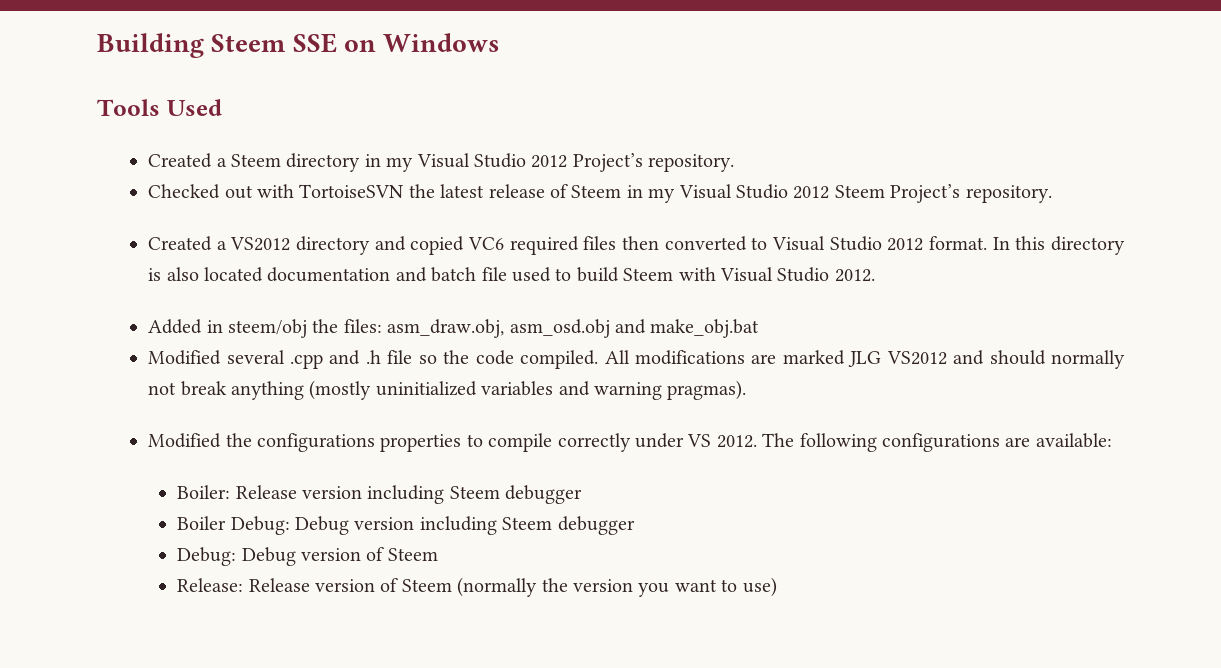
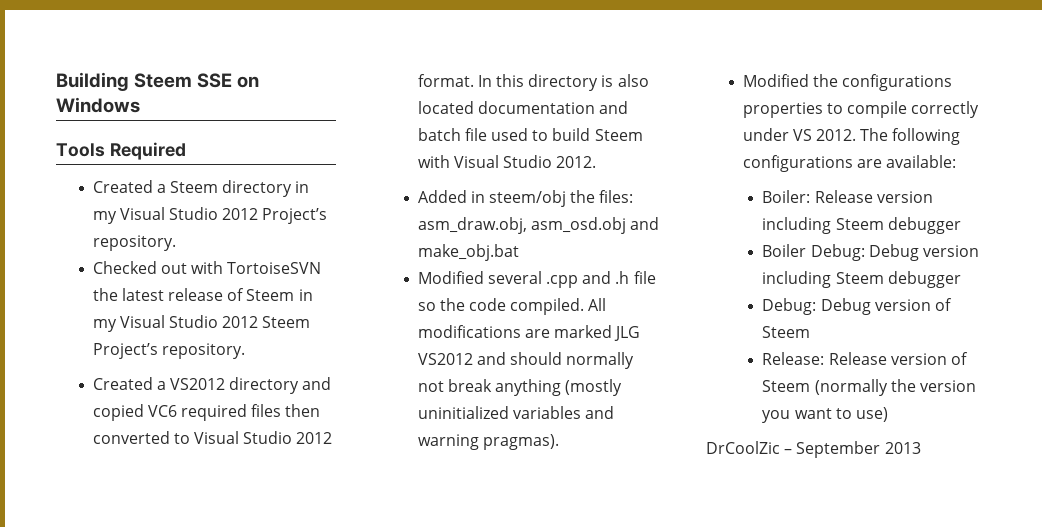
[166,99,222,116] Used -> [109,142,186,160] Required
(777, 587) none -> [706,441,921,458] // DrCoolZic – September 2013

